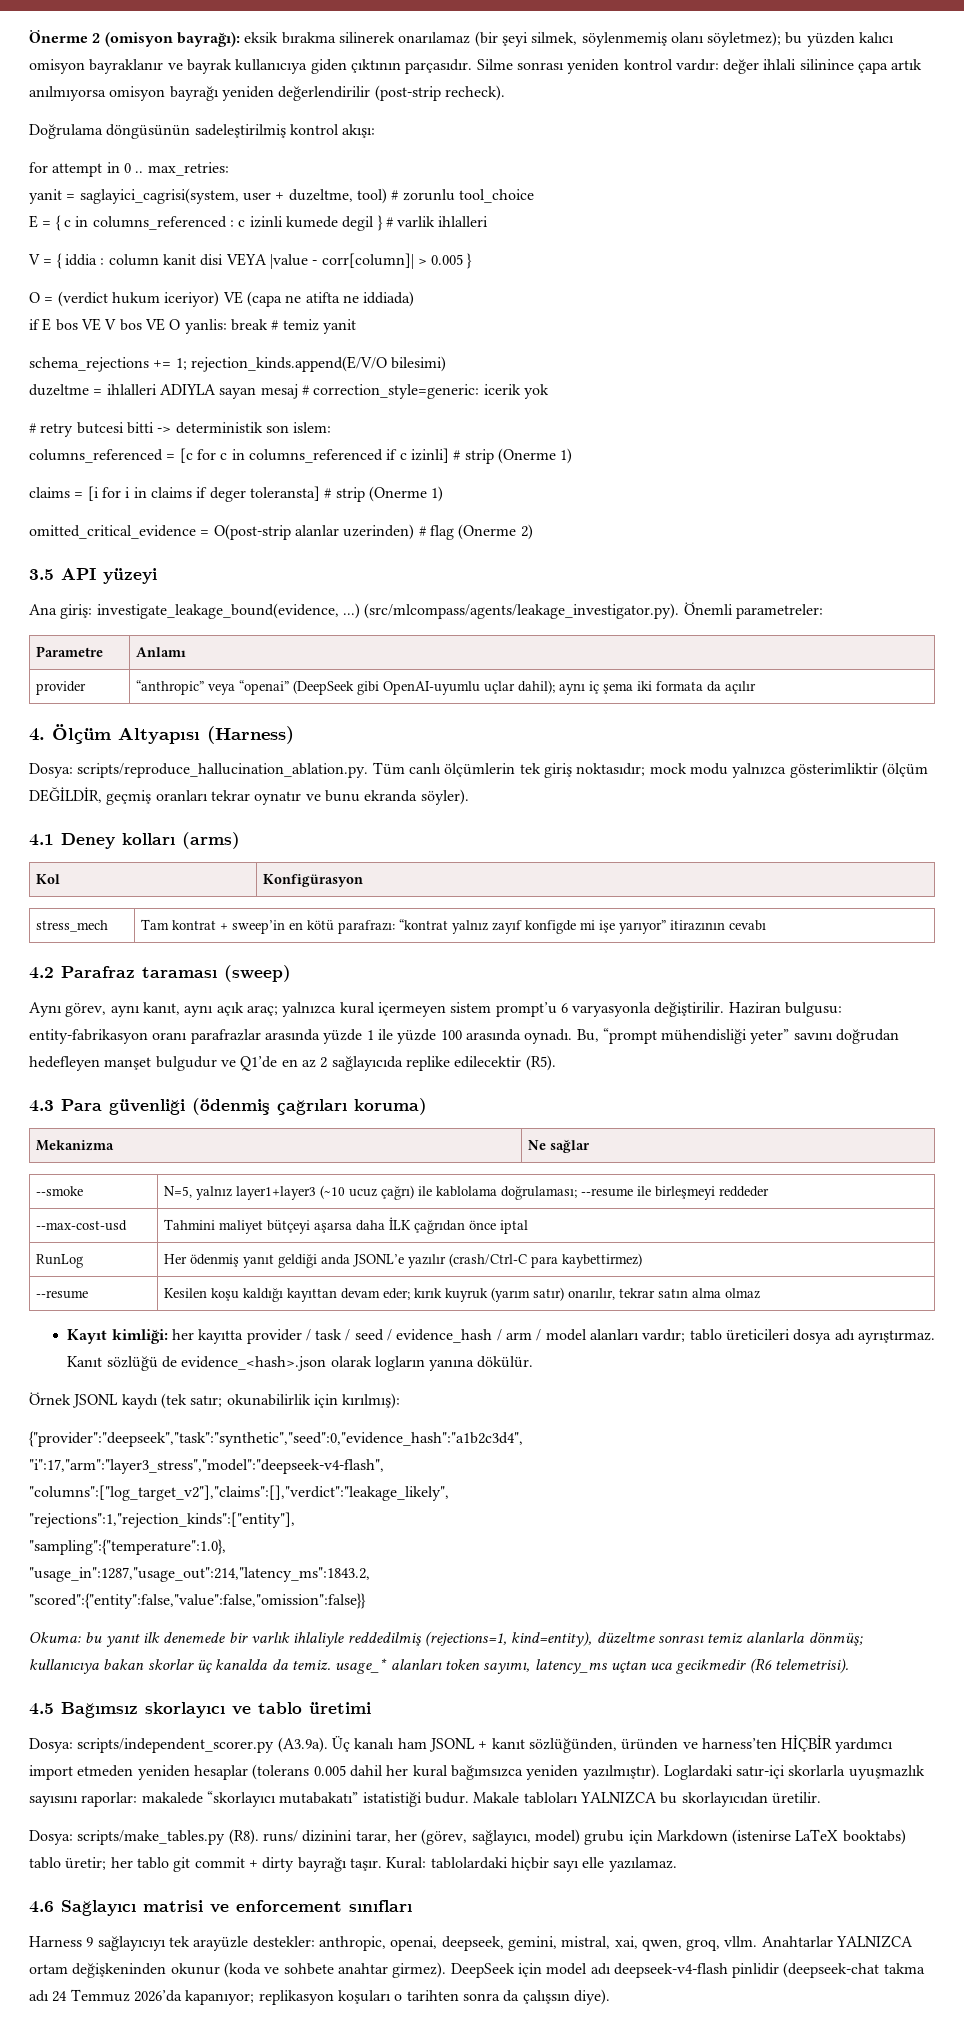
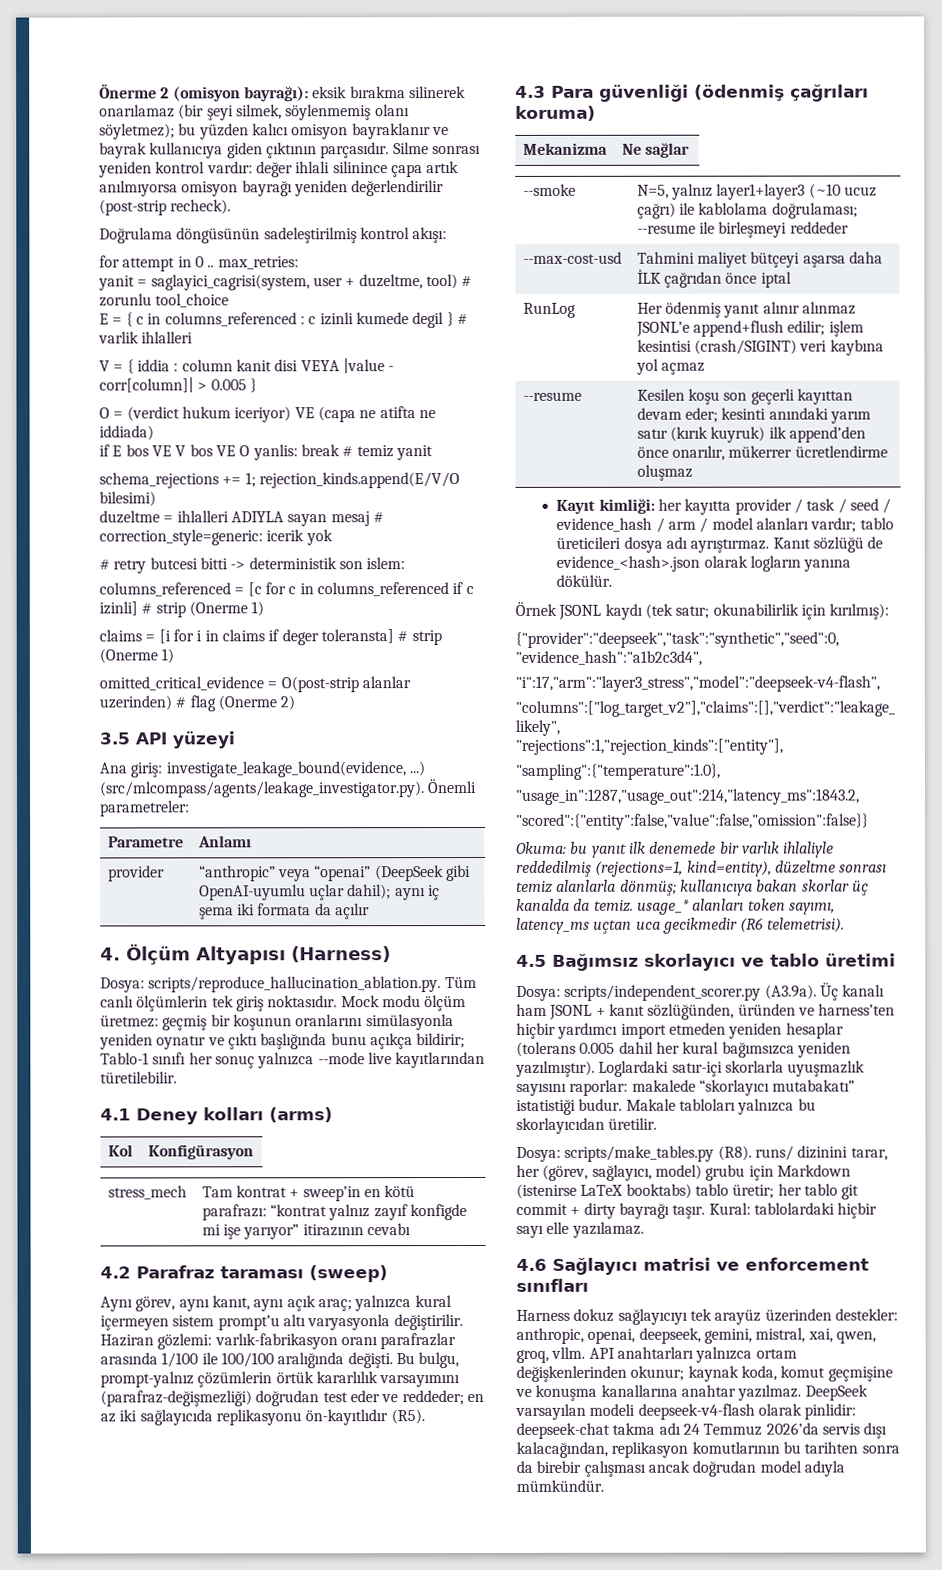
[576,762,928,778] [29,787,469,805] noktasıdır; mock modu yalnızca gösterimliktir (ölçüm DEĞİLDİR, geçmiş oranları tekrar oynatır ve bunu ekranda söyler). -> [267,995,467,1012] [100,1014,454,1031] [99,1033,466,1050] [100,1051,486,1069] [100,1071,177,1084] noktasıdır. Mock modu ölçüm üretmez: geçmiş bir koşunun oranlarını simülasyonla yeniden oynatır ve çıktı başlığında bunu açıkça bildirir; Tablo-1 sınıfı her sonuç yalnızca --mode live kayıtlarından türetilebilir.
[560,1003,568,1013] 6 -> [282,1314,306,1327] altı
[785,1002,843,1017] [29,1029,148,1044] bulgusu: entity-fabrikasyon -> [157,1333,338,1350] gözlemi: varlık-fabrikasyon
[323,1028,900,1044] [29,1056,522,1071] yüzde 1 ile yüzde 100 arasında oynadı. Bu, “prompt mühendisliği yeter” savını doğrudan hedefleyen manşet bulgudur ve Q1’de en az 2 sağlayıcıda replike edilecektir -> [161,1352,460,1369] [100,1371,461,1388] [100,1390,484,1407] [100,1409,389,1426] 1/100 ile 100/100 aralığında değişti. Bu bulgu, prompt-yalnız çözümlerin örtük kararlılık varsayımını (parafraz-değişmezliği) doğrudan test eder ve reddeder; en az iki sağlayıcıda replikasyonu ön-kayıtlıdır
[277,1253,642,1268] geldiği anda JSONL’e yazılır (crash/Ctrl-C para kaybettirmez) -> [762,301,856,315] [635,320,864,337] [636,339,884,356] [635,358,706,375] alınır alınmaz JSONL’e append+flush edilir; işlem kesintisi (crash/SIGINT) veri kaybına yol açmaz
[242,1288,283,1302] kaldığı -> [723,388,795,405] son geçerli
[413,1287,760,1302] kırık kuyruk (yarım satır) onarılır, tekrar satın alma olmaz -> [721,407,871,424] [636,426,866,443] [636,445,888,461] [636,464,693,481] kesinti anındaki yarım satır (kırık kuyruk) ilk append’den önce onarılır, mükerrer ücretlendirme oluşmaz
[781,1735,833,1752] HİÇBİR -> [516,1022,556,1039] hiçbir
[579,1791,657,1804] YALNIZCA -> [737,1098,795,1115] yalnızca
[86,1937,94,1947] 9 -> [573,1308,615,1322] dokuz
[193,1936,249,1951] arayüzle -> [714,1308,832,1325] arayüz üzerinden
[761,1935,914,1948] [29,1962,880,1978] Anahtarlar YALNIZCA ortam değişkeninden okunur (koda ve sohbete anahtar girmez). DeepSeek için model adı deepseek-v4-flash pinlidir (deepseek-chat -> [588,1346,797,1363] [516,1365,893,1382] [515,1384,868,1401] [515,1403,857,1420] [516,1422,610,1439] API anahtarları yalnızca ortam değişkenlerinden okunur; kaynak koda, komut geçmişine ve konuşma kanallarına anahtar yazılmaz. DeepSeek varsayılan modeli deepseek-v4-flash olarak pinlidir: deepseek-chat
[185,1989,610,2005] kapanıyor; replikasyon koşuları o tarihten sonra da çalışsın diye). -> [821,1422,888,1439] [516,1441,900,1458] [516,1460,845,1477] [516,1479,604,1492] servis dışı kalacağından, replikasyon komutlarının bu tarihten sonra da birebir çalışması ancak doğrudan model adıyla mümkündür.

